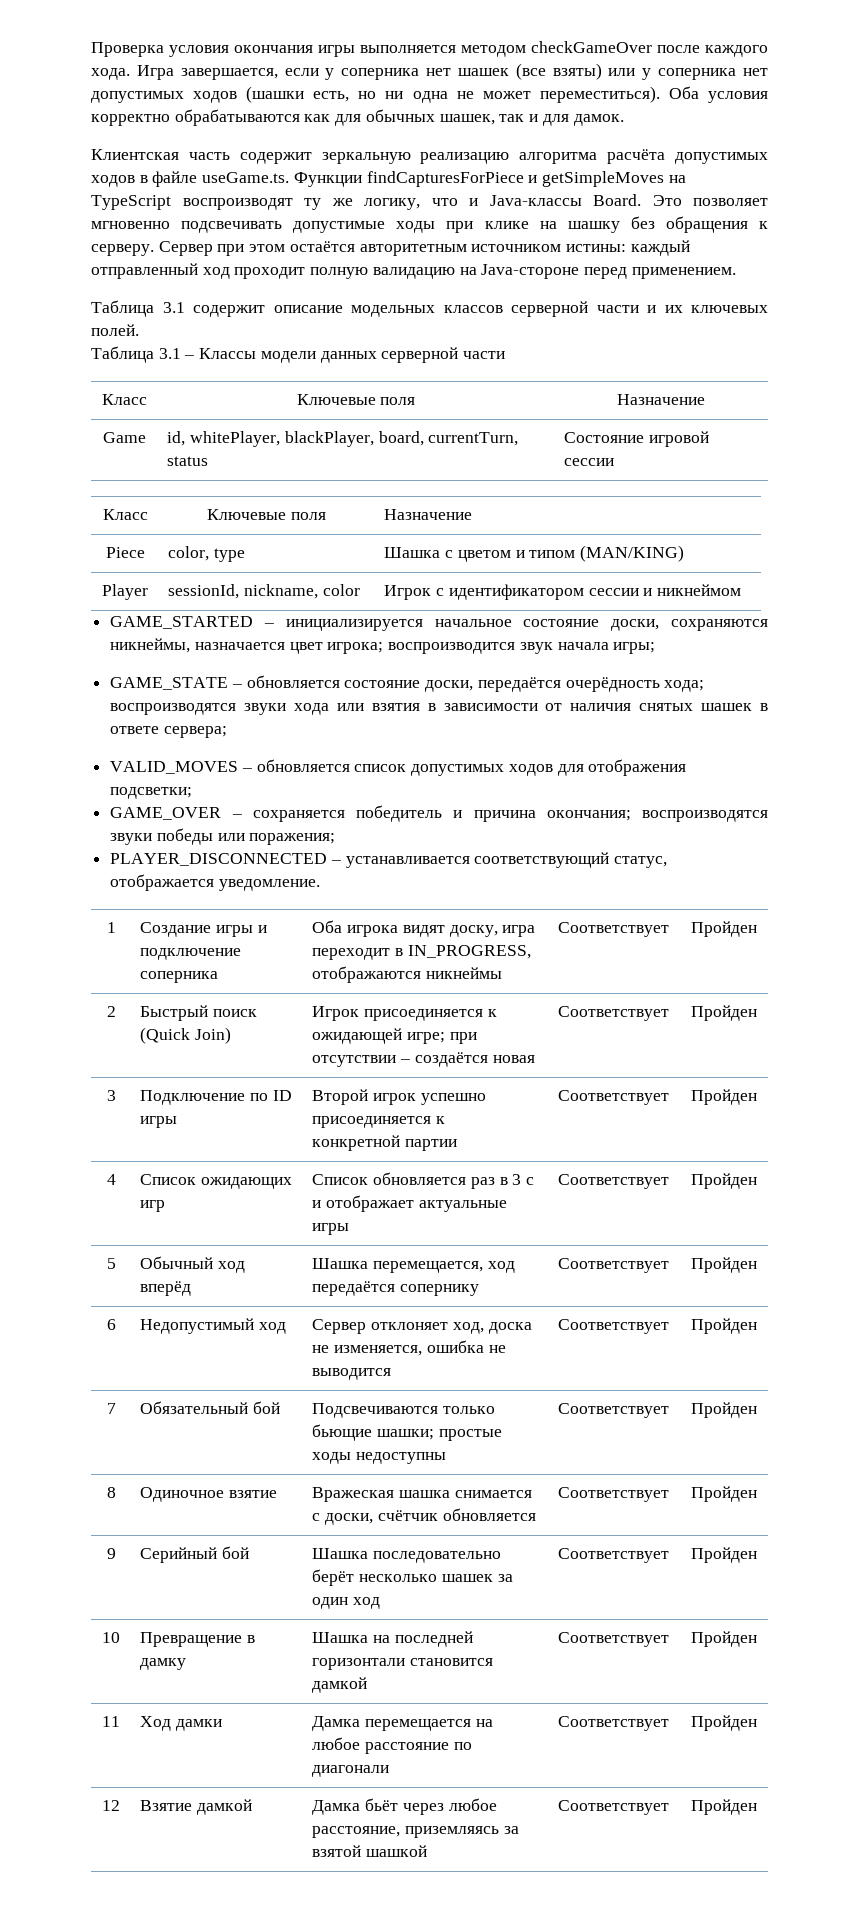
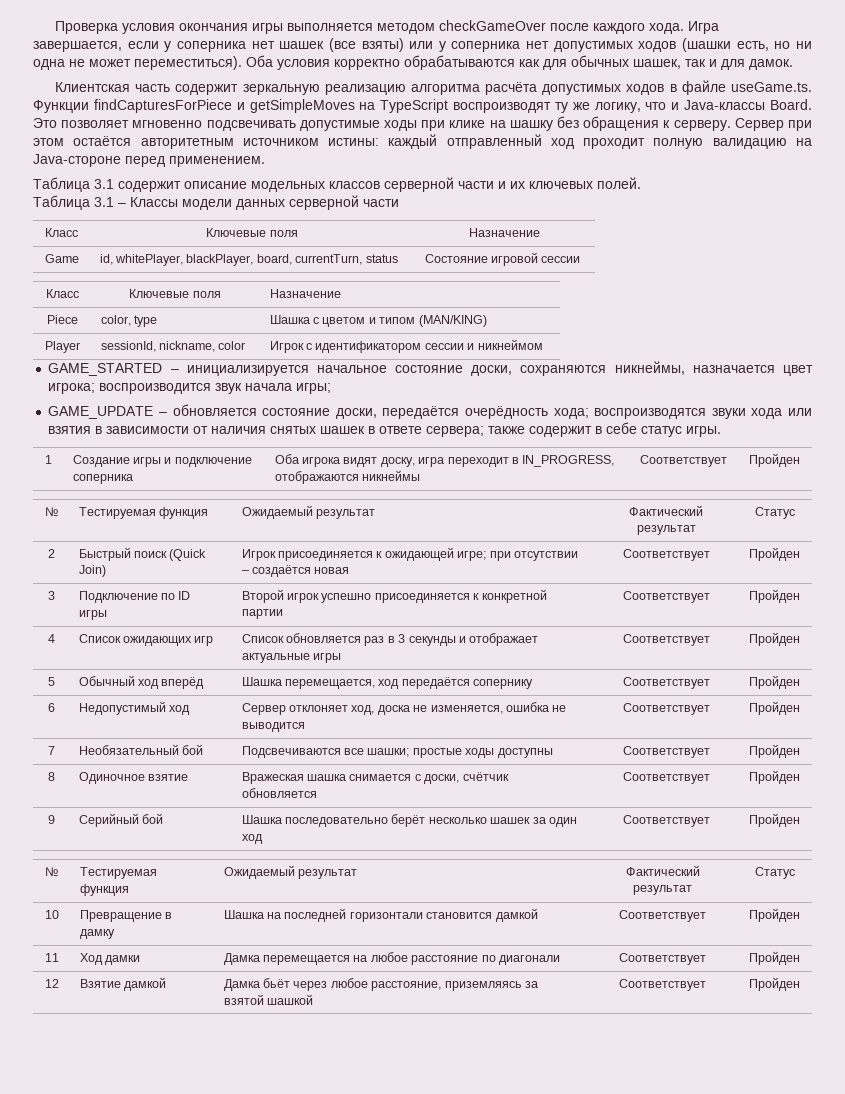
[110,677,229,690] GAME_STATE -> [48,406,154,419] GAME_UPDATE
[110,759,687,776] [110,787,193,799] [110,805,768,822] [110,828,336,845] [110,852,668,868] [110,874,320,891] // VALID_MOVES – обновляется список допустимых ходов для отображения подсветки; // GAME_OVER – сохраняется победитель и причина окончания; воспроизводятся звуки победы или поражения; // PLAYER_DISCONNECTED – устанавливается соответствующий статус, отображается уведомление. -> [488,422,722,437] также содержит в себе статус игры.
(757, 929) none -> [44,507,58,516] [78,507,208,519] [241,505,375,519] [629,505,703,516] [636,525,696,535] [754,507,795,519] // № | Тестируемая функция | Ожидаемый результат | Фактический результат | Статус
[526,1177,535,1185] с -> [408,636,456,646] секунды
[140,1401,249,1414] Обязательный -> [78,744,179,755] Необязательный
[443,1406,496,1414] [312,1424,373,1441] только бьющие -> [343,748,364,755] все
[356,1452,447,1464] недоступны -> [497,748,553,758] доступны
(757, 1555) none -> [45,867,58,876] [79,867,157,879] [79,884,129,896] [223,865,357,879] [625,865,700,876] [633,885,692,895] [754,867,795,879] // № | Тестируемая функция | Ожидаемый результат | Фактический результат | Статус

